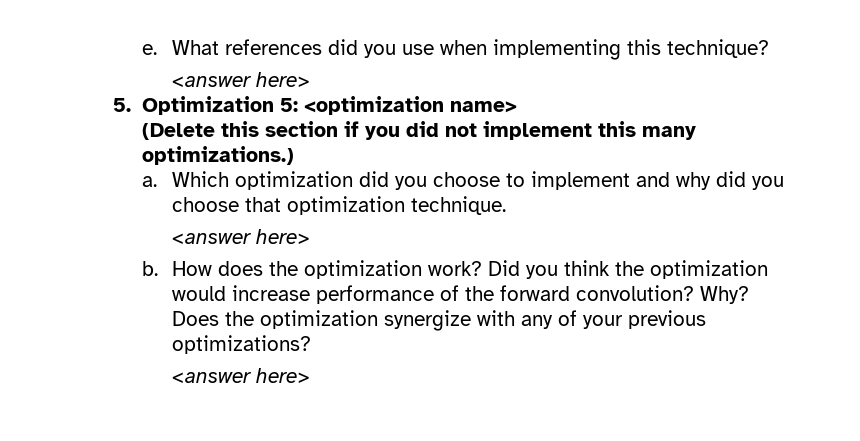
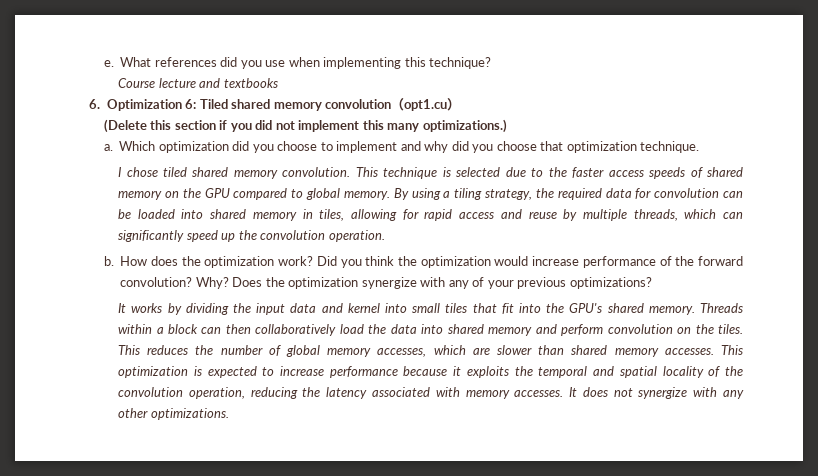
[171,72,310,87] [112,96,518,115] <answer here> // 5. Optimization 5: <optimization name> -> [118,78,278,88] [89,98,461,111] Course lecture and textbooks // 6. Optimization 6: Tiled shared memory convolution（opt1.cu）
[171,229,310,244] <answer here> -> [118,167,743,179] [118,188,743,200] [118,209,744,221] [118,230,385,242] I chose tiled shared memory convolution. This technique is selected due to the faster access speeds of shared memory on the GPU compared to global memory. By using a tiling strategy, the required data for convolution can be loaded into shared memory in tiles, allowing for rapid access and reuse by multiple threads, which can significantly speed up the convolution operation.
[171,368,310,383] <answer here> -> [118,303,744,315] [118,324,743,336] [118,345,744,357] [118,366,743,378] [118,387,744,399] [118,408,229,420] It works by dividing the input data and kernel into small tiles that fit into the GPU's shared memory. Threads within a block can then collaboratively load the data into shared memory and perform convolution on the tiles. This reduces the number of global memory accesses, which are slower than shared memory accesses. This optimization is expected to increase performance because it exploits the temporal and spatial locality of the convolution operation, reducing the latency associated with memory accesses. It does not synergize with any other optimizations.

